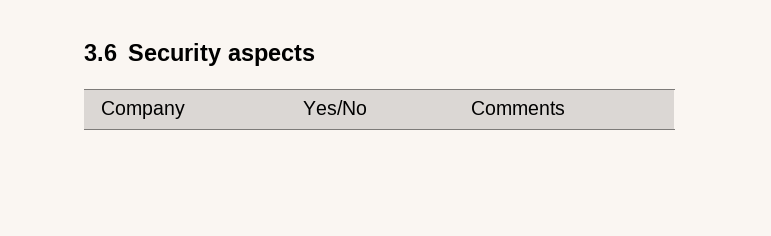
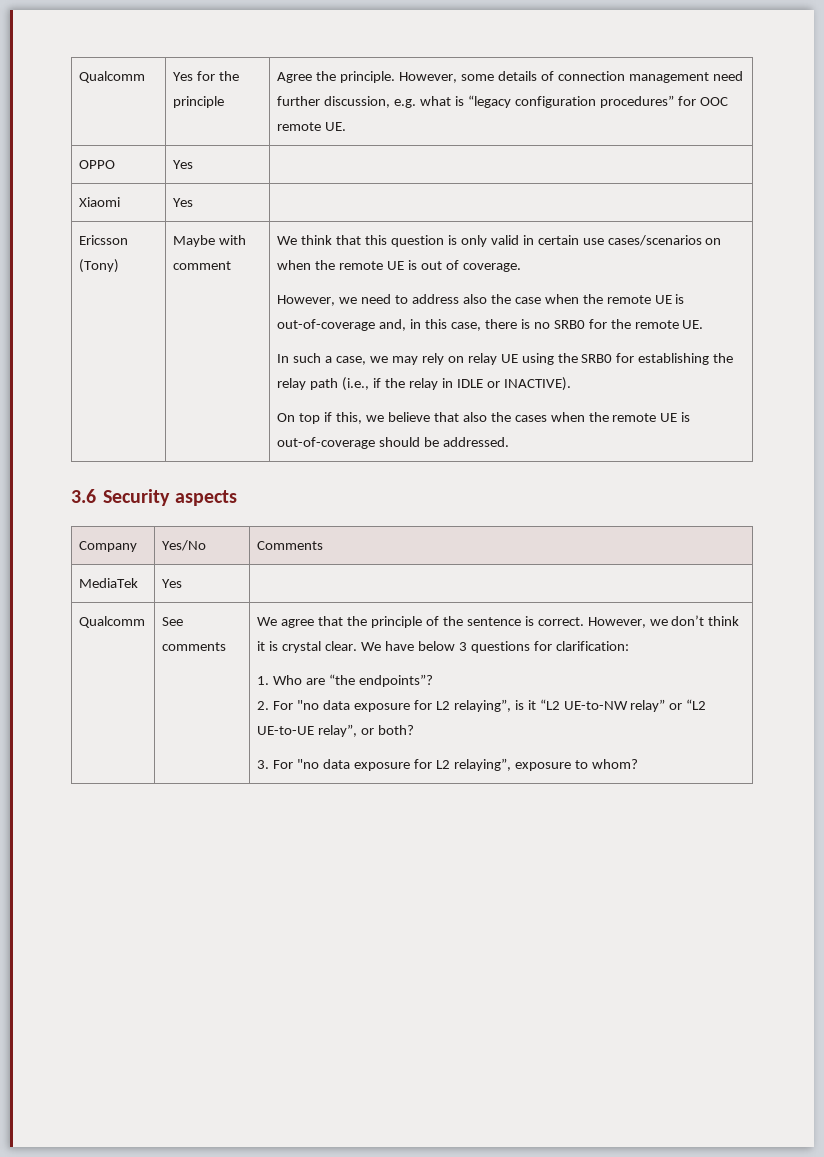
(84, 52) none -> [79,71,146,83] [173,71,240,81] [173,96,225,108] [277,71,743,83] [277,95,728,108] [277,122,347,131] [79,160,116,169] [173,160,194,169] [79,197,121,207] [173,198,194,207] [79,235,129,245] [79,259,120,273] [173,235,247,247] [173,261,232,270] [277,235,722,247] [277,260,521,272] [277,294,685,306] [277,319,704,331] [277,353,734,365] [277,377,571,391] [277,412,691,424] [277,437,510,449] Qualcomm | Yes for the principle | Agree the principle. However, some details of connection management need further discussion, e.g. what is “legacy configuration procedures” for OOC remote UE. // OPPO | Yes | // Xiaomi | Yes | // Ericsson (Tony) | Maybe with comment | We think that this question is only valid in certain use cases/scenarios on when the remote UE is out of coverage. // However, we need to address also the case when the remote UE is out-of-coverage and, in this case, there is no SRB0 for the remote UE. // In such a case, we may rely on relay UE using the SRB0 for establishing the relay path (i.e., if the relay in IDLE or INACTIVE). // On top if this, we believe that also the cases when the remote UE is out-of-coverage should be addressed. //
(566, 108) none -> [79,578,139,588] [162,579,183,588] [79,616,146,628] [162,617,184,626] [162,642,227,651] [257,615,740,628] [257,641,629,653] [257,674,434,687] [257,699,707,712] [257,724,415,737] [257,758,638,771] // MediaTek | Yes | // Qualcomm | See comments | We agree that the principle of the sentence is correct. However, we don’t think it is crystal clear. We have below 3 questions for clarification: // 1. Who are “the endpoints”? // 2. For "no data exposure for L2 relaying”, is it “L2 UE-to-NW relay” or “L2 UE-to-UE relay”, or both? // 3. For "no data exposure for L2 relaying”, exposure to whom?

